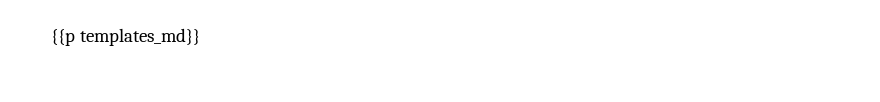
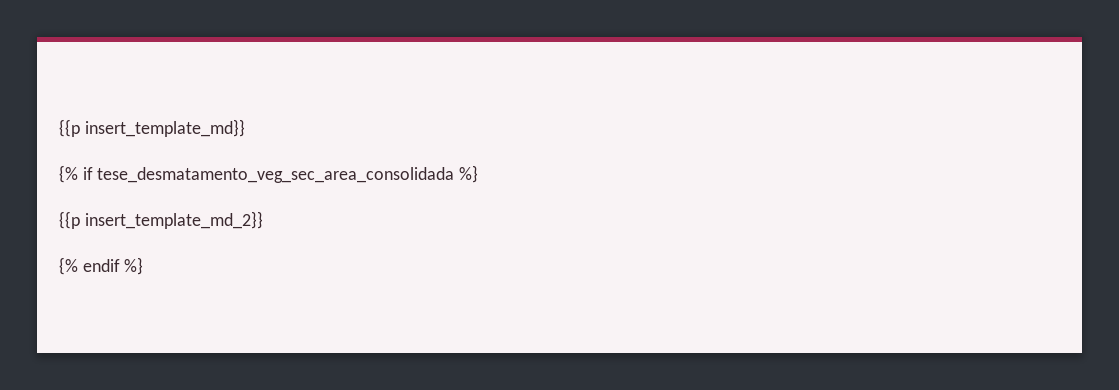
[51,28,201,46] {{p templates_md}} -> [59,119,245,137] [59,165,479,183] [59,211,263,229] [59,257,144,275] {{p insert_template_md}} // {% if tese_desmatamento_veg_sec_area_consolidada %} // {{p insert_template_md_2}} // {% endif %}

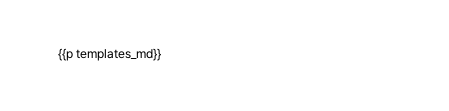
[59,119,245,137] [59,165,479,183] [59,211,263,229] [59,257,144,275] {{p insert_template_md}} // {% if tese_desmatamento_veg_sec_area_consolidada %} // {{p insert_template_md_2}} // {% endif %} -> [58,48,162,61] {{p templates_md}}

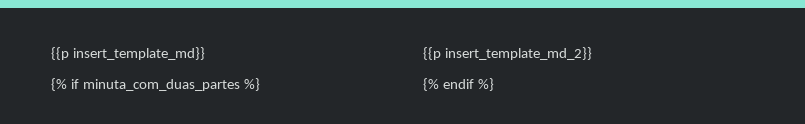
[58,48,162,61] {{p templates_md}} -> [51,47,205,60] [51,78,260,91] [423,47,592,60] [423,78,494,91] {{p insert_template_md}} // {% if minuta_com_duas_partes %} // {{p insert_template_md_2}} // {% endif %}

